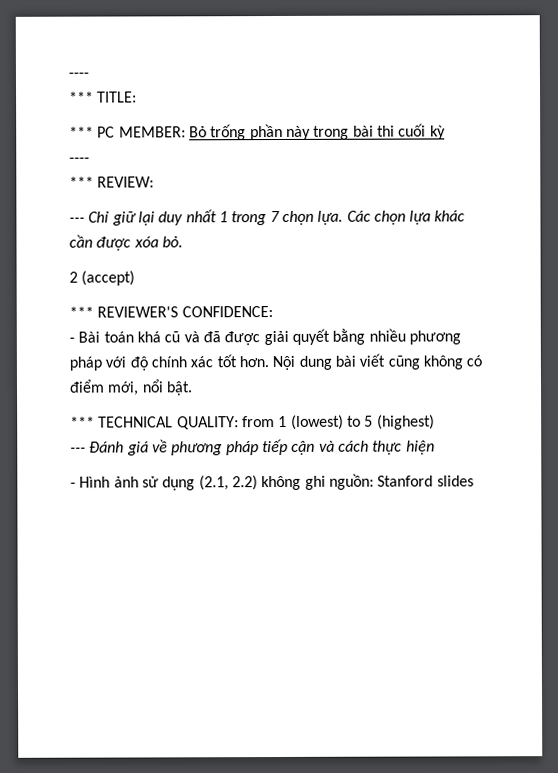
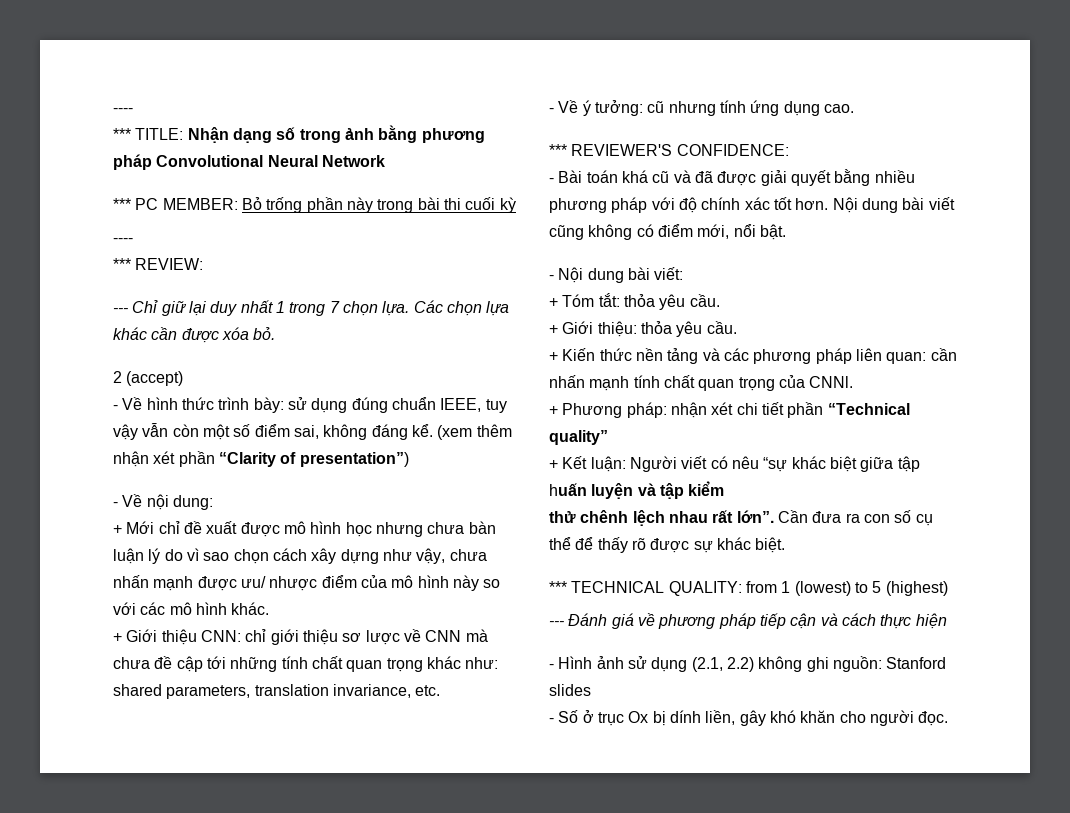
(138, 97) none -> [187,125,485,143] [113,154,385,170] Nhận dạng số trong ảnh bằng phương pháp Convolutional Neural Network
(136, 278) none -> [113,397,507,413] [113,423,512,440] [113,451,409,467] [113,494,213,510] [113,521,496,537] [113,548,487,564] [113,575,501,591] [113,602,270,615] [113,629,488,645] [113,656,499,672] [113,684,441,699] [549,100,854,116] // - Về hình thức trình bày: sử dụng đúng chuẩn IEEE, tuy vậy vẫn còn một số điểm sai, không đáng kể. (xem thêm nhận xét phần “Clarity of presentation”) // - Về nội dung: // + Mới chỉ đề xuất được mô hình học nhưng chưa bàn luận lý do vì sao chọn cách xây dựng như vậy, chưa nhấn mạnh được ưu/ nhược điểm của mô hình này so với các mô hình khác. // + Giới thiệu CNN: chỉ giới thiệu sơ lược về CNN mà chưa đề cập tới những tính chất quan trọng khác như: shared parameters, translation invariance, etc. // - Về ý tưởng: cũ nhưng tính ứng dụng cao.
(193, 388) none -> [549,267,684,283] [549,293,720,310] [549,321,737,337] [549,348,957,364] [549,375,854,391] [549,402,910,418] [549,430,608,445] [549,456,920,472] [549,481,725,499] [549,510,933,526] [549,537,786,553] // - Nội dung bài viết: // + Tóm tắt: thỏa yêu cầu. // + Giới thiệu: thỏa yêu cầu. // + Kiến thức nền tảng và các phương pháp liên quan: cần nhấn mạnh tính chất quan trọng của CNNl. // + Phương pháp: nhận xét chi tiết phần “Technical quality” // + Kết luận: Người viết có nêu “sự khác biệt giữa tập huấn luyện và tập kiểm // thử chênh lệch nhau rất lớn”. Cần đưa ra con số cụ thể để thấy rõ được sự khác biệt.
(474, 481) none -> [549,710,949,726] // - Số ở trục Ox bị dính liền, gây khó khăn cho người đọc.

